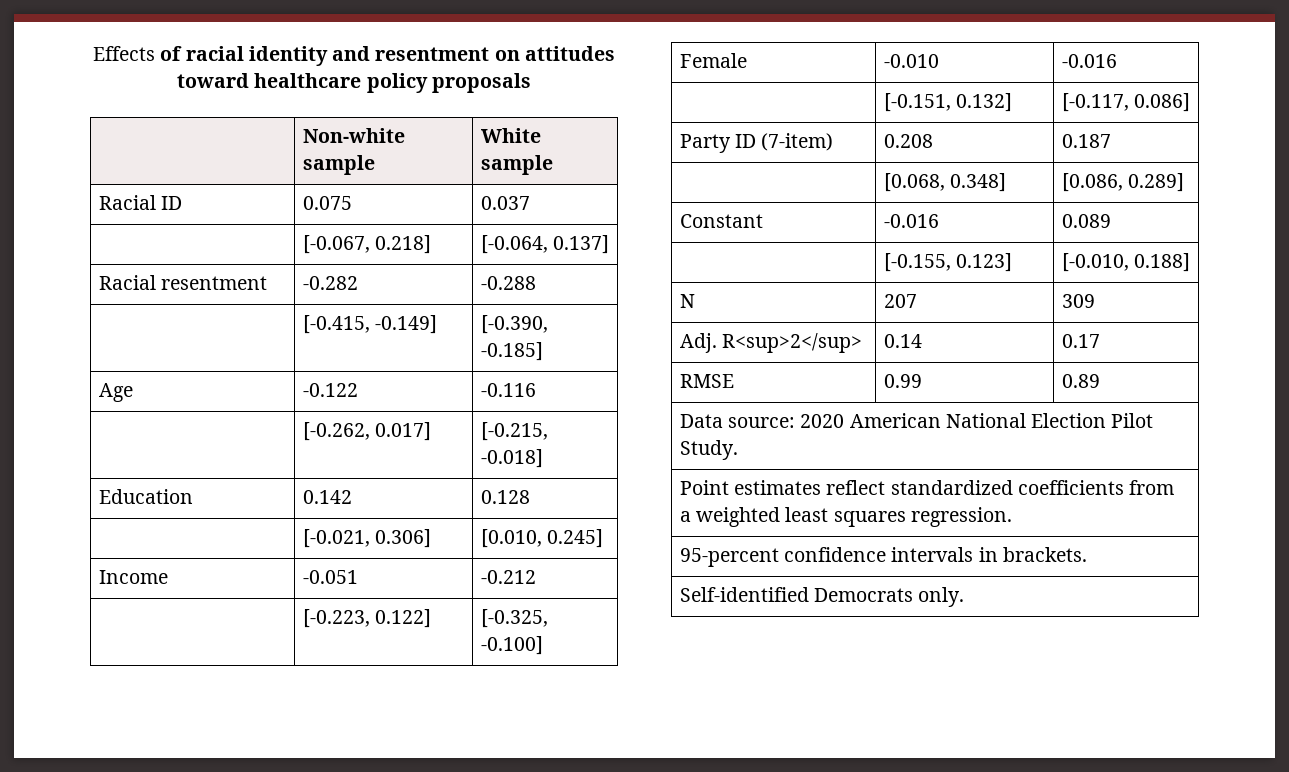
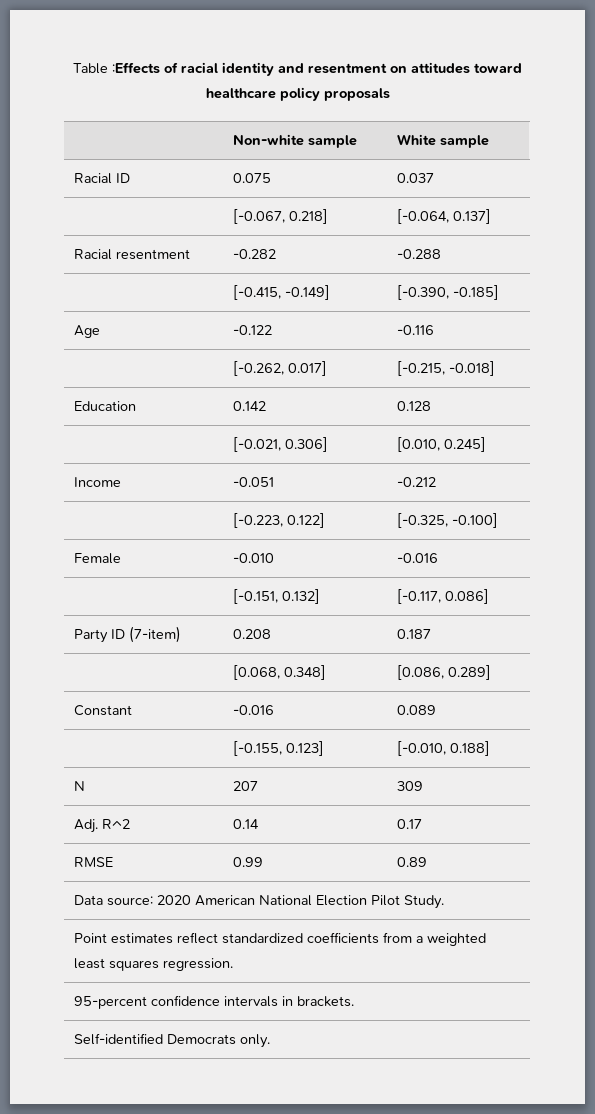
[93,46,156,61] Effects -> [73,62,160,74] Table :Effects
[722,333,863,353] R<sup>2</sup> -> [102,819,131,829] R^2

